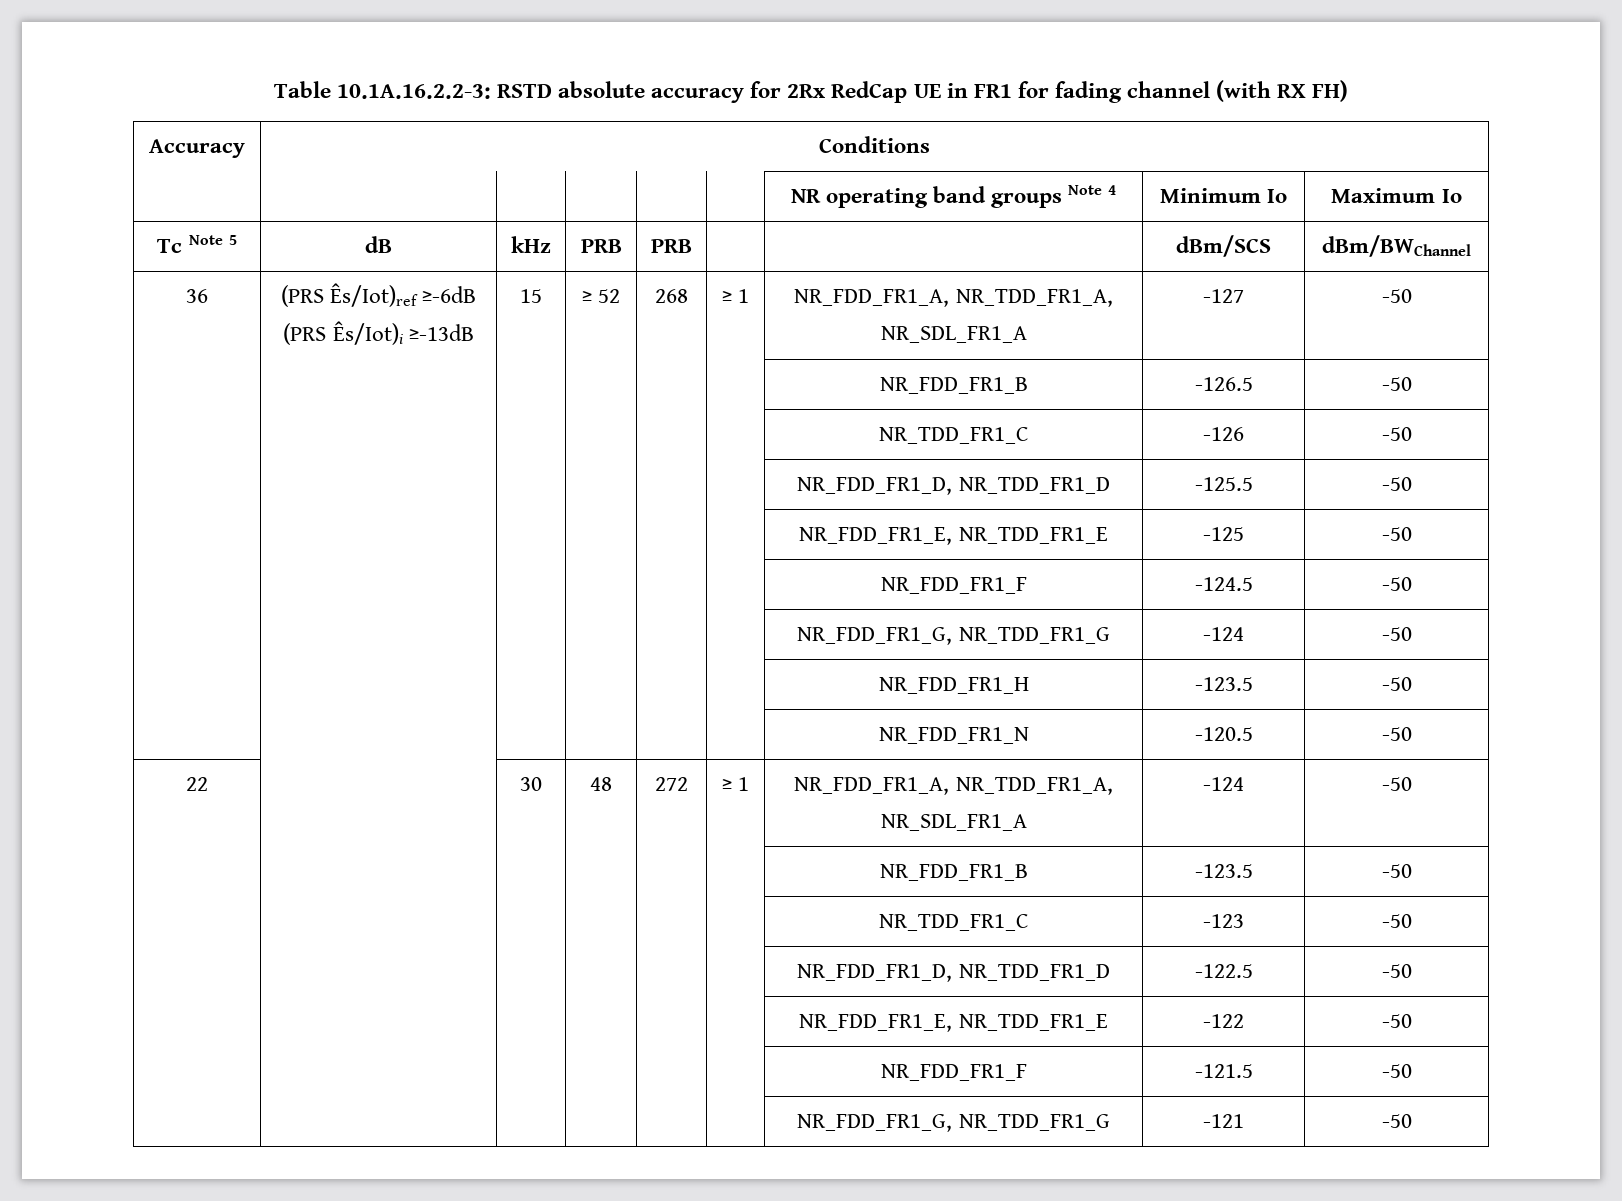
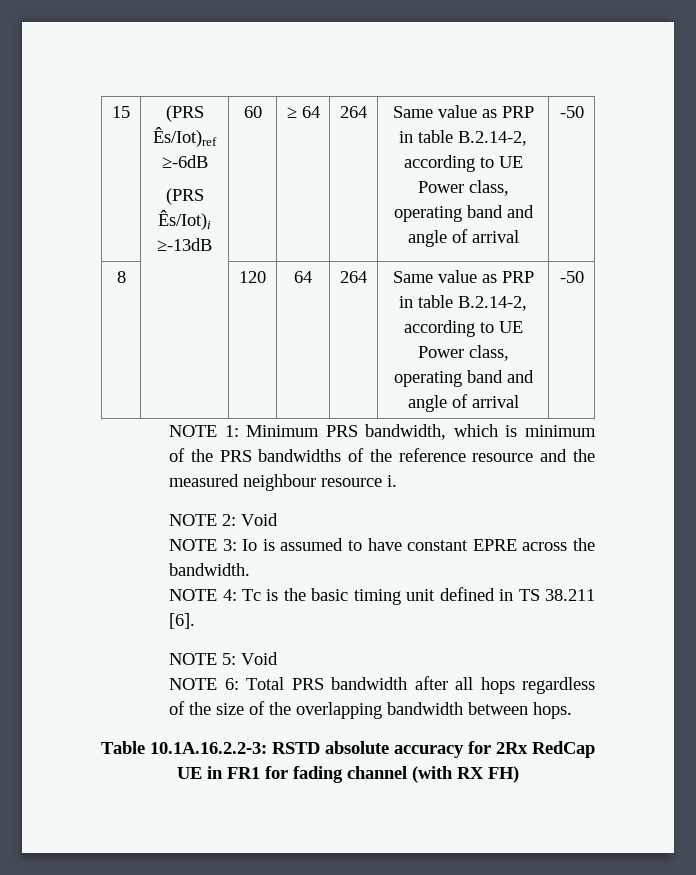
(273, 89) none -> [112,106,130,118] [165,105,204,122] [153,127,217,147] [161,155,208,168] [165,188,204,205] [158,210,211,230] [157,238,212,251] [243,106,262,118] [286,106,320,118] [340,106,367,118] [392,105,534,118] [399,130,527,146] [403,155,523,172] [417,180,509,196] [393,205,534,222] [407,229,519,247] [559,106,584,118] [116,271,126,283] [239,271,266,283] [294,271,312,283] [340,271,367,283] [392,270,534,283] [399,295,527,311] [403,320,523,337] [417,345,509,361] [393,370,534,387] [407,394,519,412] [559,271,584,283] [169,424,596,440] [169,448,596,462] [169,474,398,491] [169,513,279,526] [169,538,596,551] [169,563,251,576] [169,587,595,605] [169,613,196,629] [169,652,279,665] [169,676,596,694] [169,701,573,719] 15 | (PRS Ês/Iot)ref ≥-6dB // (PRS Ês/Iot)i ≥-13dB | 60 | ≥ 64 | 264 | Same value as PRP in table B.2.14-2, according to UE Power class, operating band and angle of arrival | -50 // 8 | | 120 | 64 | 264 | Same value as PRP in table B.2.14-2, according to UE Power class, operating band and angle of arrival | -50 // NOTE 1: Minimum PRS bandwidth, which is minimum of the PRS bandwidths of the reference resource and the measured neighbour resource i. // NOTE 2: Void // NOTE 3: Io is assumed to have constant EPRE across the bandwidth. // NOTE 4: Tc is the basic timing unit defined in TS 38.211 [6]. // NOTE 5: Void // NOTE 6: Total PRS bandwidth after all hops regardless of the size of the overlapping bandwidth between hops. //
[149,139,245,158] [819,136,930,153] [790,185,1117,208] [1159,188,1288,203] [1331,188,1462,203] [157,235,237,253] [365,236,392,253] [511,236,551,253] [580,239,622,253] [651,239,692,253] [1176,235,1271,257] [1322,235,1471,257] [186,289,208,303] [280,283,477,307] [283,321,474,345] [520,289,542,303] [581,289,621,303] [655,289,688,303] [721,289,750,303] [794,289,1113,307] [880,326,1027,343] [1203,289,1244,303] [1381,289,1412,303] [879,377,1028,394] [1194,377,1253,391] [1381,377,1412,391] [878,427,1029,444] [1203,427,1244,441] [1381,427,1412,441] [797,477,1110,495] [1194,477,1253,491] [1381,477,1412,491] [799,527,1108,545] [1203,527,1244,541] [1381,527,1412,541] [880,577,1027,594] [1194,577,1253,591] [1381,577,1412,591] [797,627,1110,645] [1203,627,1244,641] [1381,627,1412,641] [878,677,1029,694] [1194,677,1253,691] [1381,677,1412,691] [878,727,1029,744] [1194,727,1253,741] [1381,727,1412,741] [186,777,208,791] [520,777,542,791] [590,777,612,791] [655,777,688,791] [721,777,750,791] [794,777,1113,795] [880,814,1027,831] [1203,777,1244,791] [1381,777,1412,791] [879,864,1028,881] [1194,864,1253,878] [1381,864,1412,878] [878,914,1029,931] [1203,914,1244,928] [1381,914,1412,928] [797,964,1110,982] [1194,964,1253,978] [1381,964,1412,978] [799,1014,1108,1032] [1203,1014,1244,1028] [1381,1014,1412,1028] [880,1064,1027,1081] [1194,1064,1253,1078] [1381,1064,1412,1078] [797,1114,1110,1132] [1203,1114,1244,1128] [1381,1114,1412,1128] // Accuracy | Conditions // | | | | | | NR operating band groups Note 4 | Minimum Io | Maximum Io // Tc Note 5 | dB | kHz | PRB | PRB | | | dBm/SCS | dBm/BWChannel // 36 | (PRS Ês/Iot)ref ≥-6dB // (PRS Ês/Iot)i ≥-13dB | 15 | ≥ 52 | 268 | ≥ 1 | NR_FDD_FR1_A, NR_TDD_FR1_A, // NR_SDL_FR1_A | -127 | -50 // | | | | | | NR_FDD_FR1_B | -126.5 | -50 // | | | | | | NR_TDD_FR1_C | -126 | -50 // | | | | | | NR_FDD_FR1_D, NR_TDD_FR1_D | -125.5 | -50 // | | | | | | NR_FDD_FR1_E, NR_TDD_FR1_E | -125 | -50 // | | | | | | NR_FDD_FR1_F | -124.5 | -50 // | | | | | | NR_FDD_FR1_G, NR_TDD_FR1_G | -124 | -50 // | | | | | | NR_FDD_FR1_H | -123.5 | -50 // | | | | | | NR_FDD_FR1_N | -120.5 | -50 // 22 | | 30 | 48 | 272 | ≥ 1 | NR_FDD_FR1_A, NR_TDD_FR1_A, // NR_SDL_FR1_A | -124 | -50 // | | | | | | NR_FDD_FR1_B | -123.5 | -50 // | | | | | | NR_TDD_FR1_C | -123 | -50 // | | | | | | NR_FDD_FR1_D, NR_TDD_FR1_D | -122.5 | -50 // | | | | | | NR_FDD_FR1_E, NR_TDD_FR1_E | -122 | -50 // | | | | | | NR_FDD_FR1_F | -121.5 | -50 // | | | | | | NR_FDD_FR1_G, NR_TDD_FR1_G | -121 | -50 -> (519, 774) none

